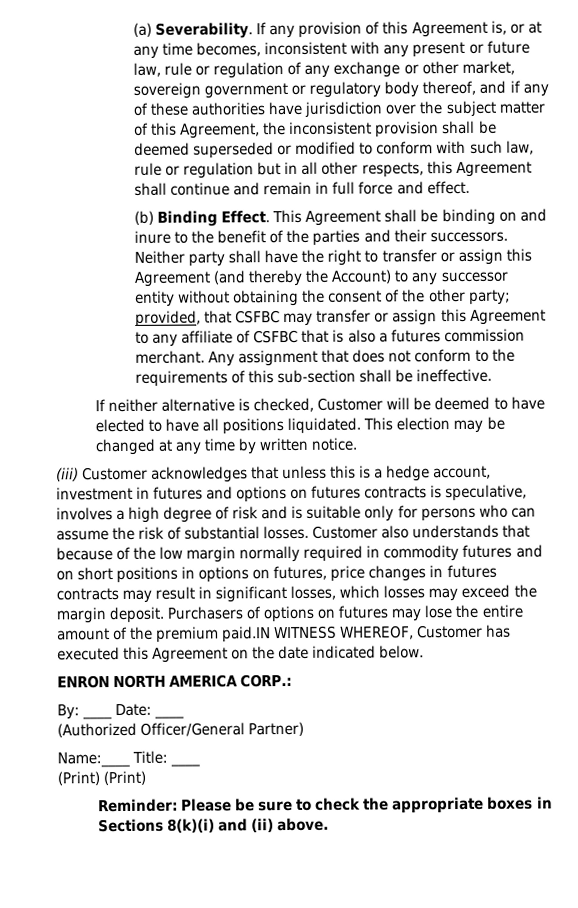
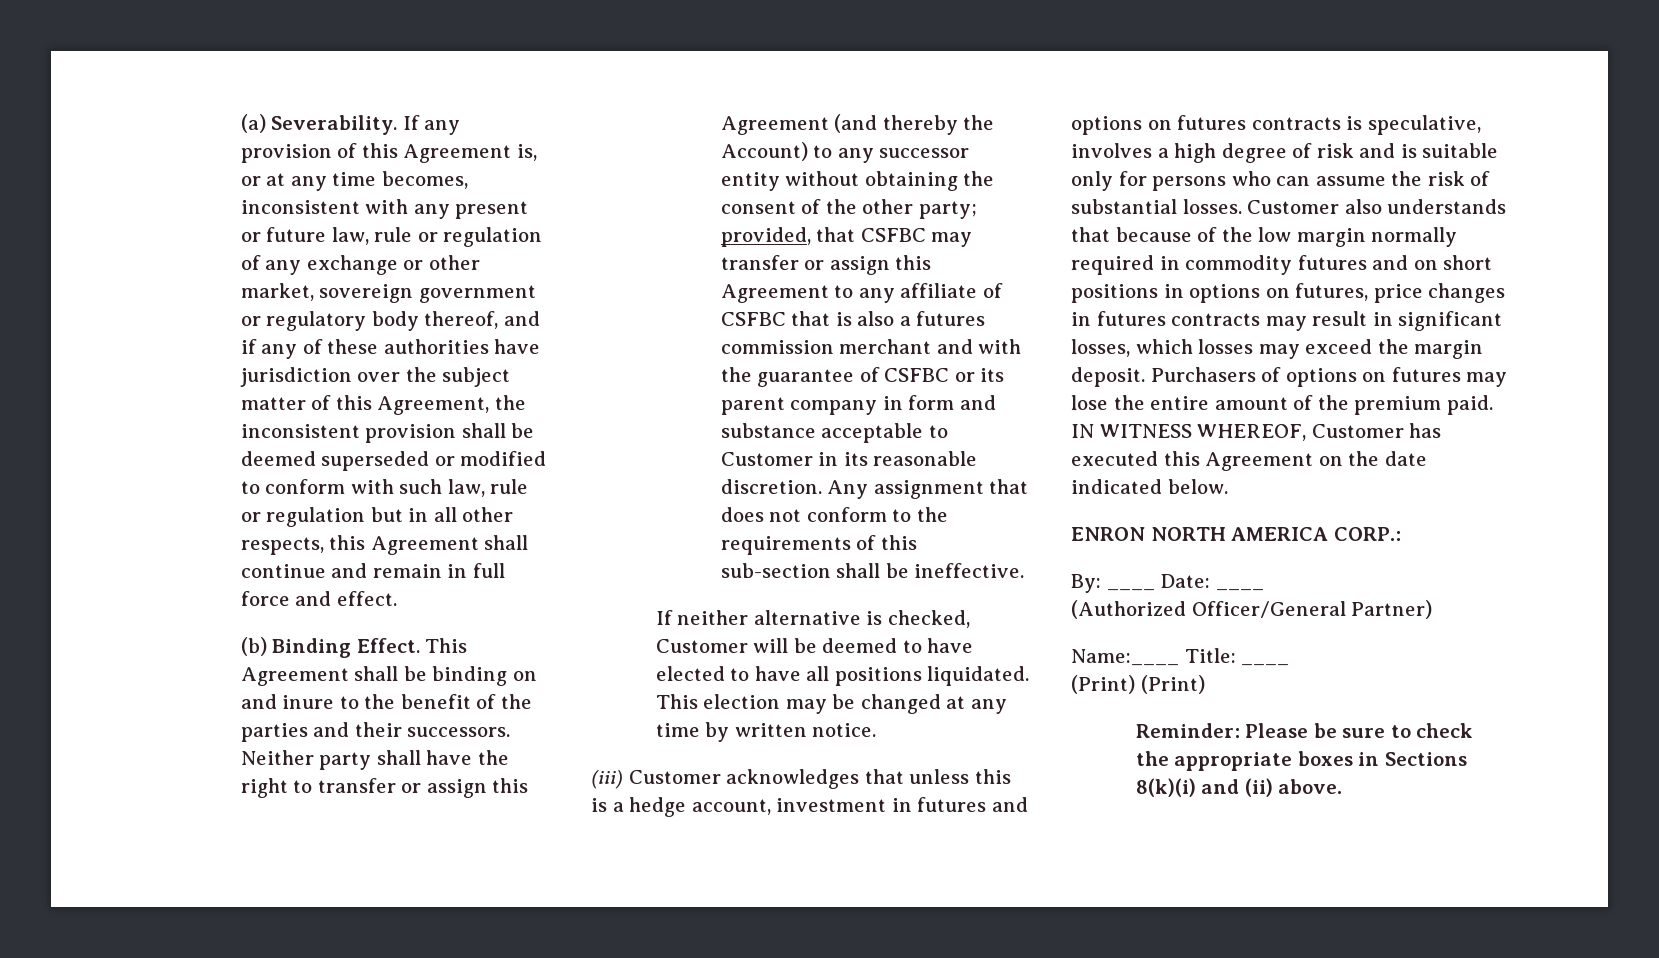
[135,350,206,364] merchant. -> [839,339,1022,354] [720,367,1005,387] [720,395,996,415] [720,423,948,443] [720,451,978,466] [720,479,822,494] merchant and with the guarantee of CSFBC or its parent company in form and substance acceptable to Customer in its reasonable discretion.
[222,626,272,643] paid.IN -> [1446,395,1493,415] [1071,424,1094,438] paid. IN

